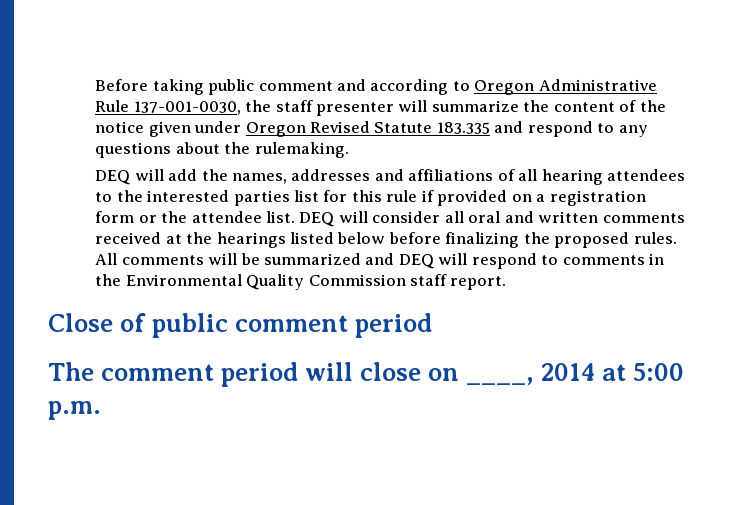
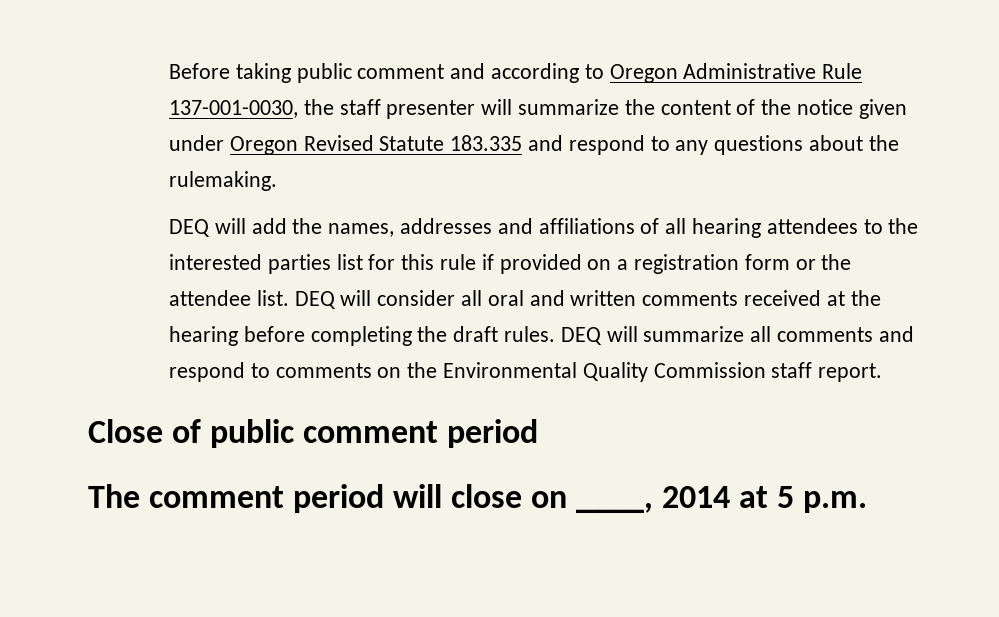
[216,232,677,248] [95,253,468,269] hearings listed below before finalizing the proposed rules. All comments will be summarized and DEQ will -> [168,326,914,346] hearing before completing the draft rules. DEQ will summarize all comments and
[649,253,665,265] in -> [377,367,402,378] on
[633,363,685,381] 5:00 -> [777,486,795,508] 5

